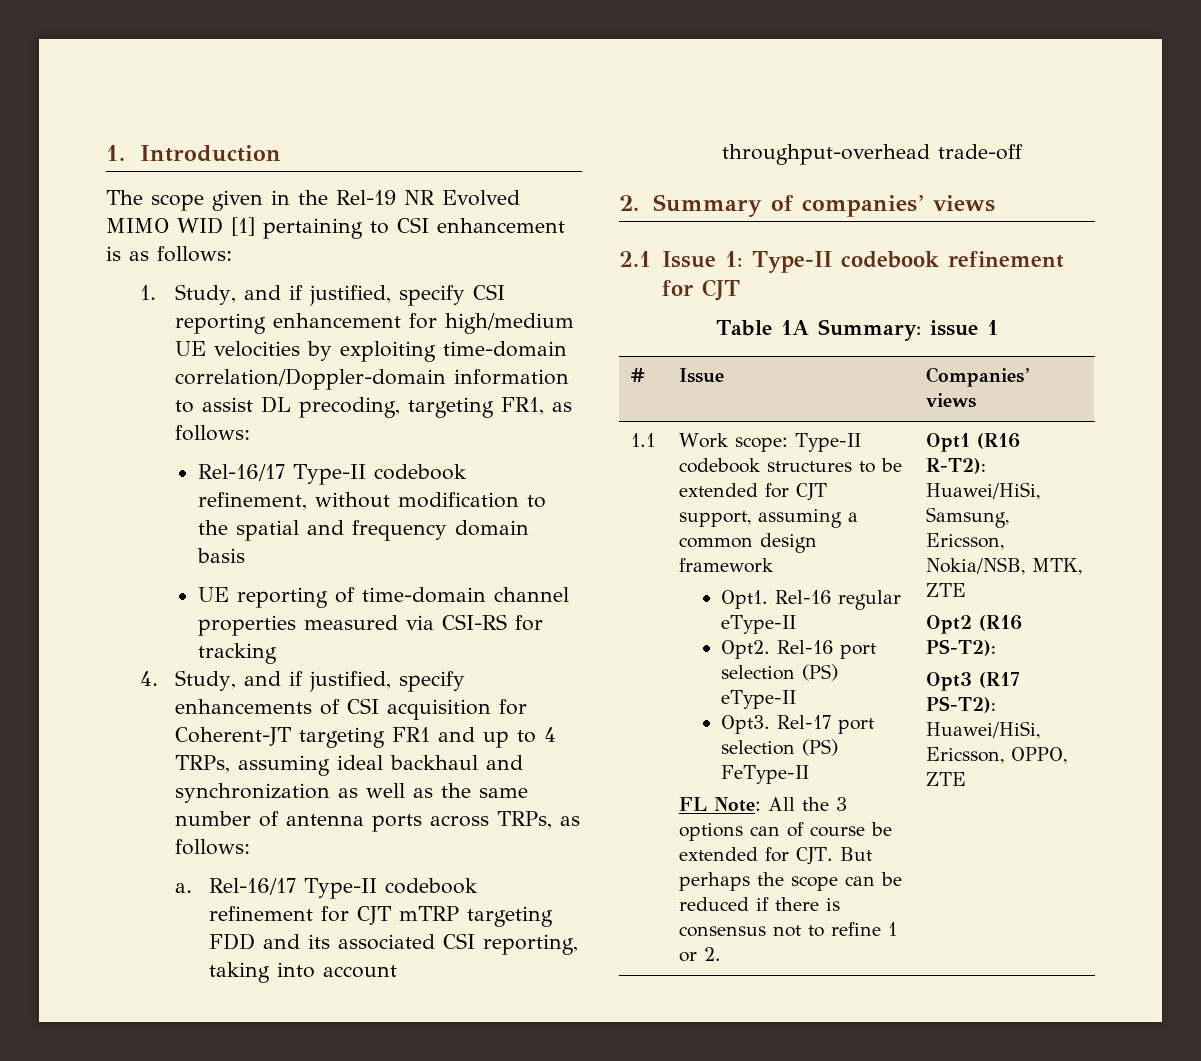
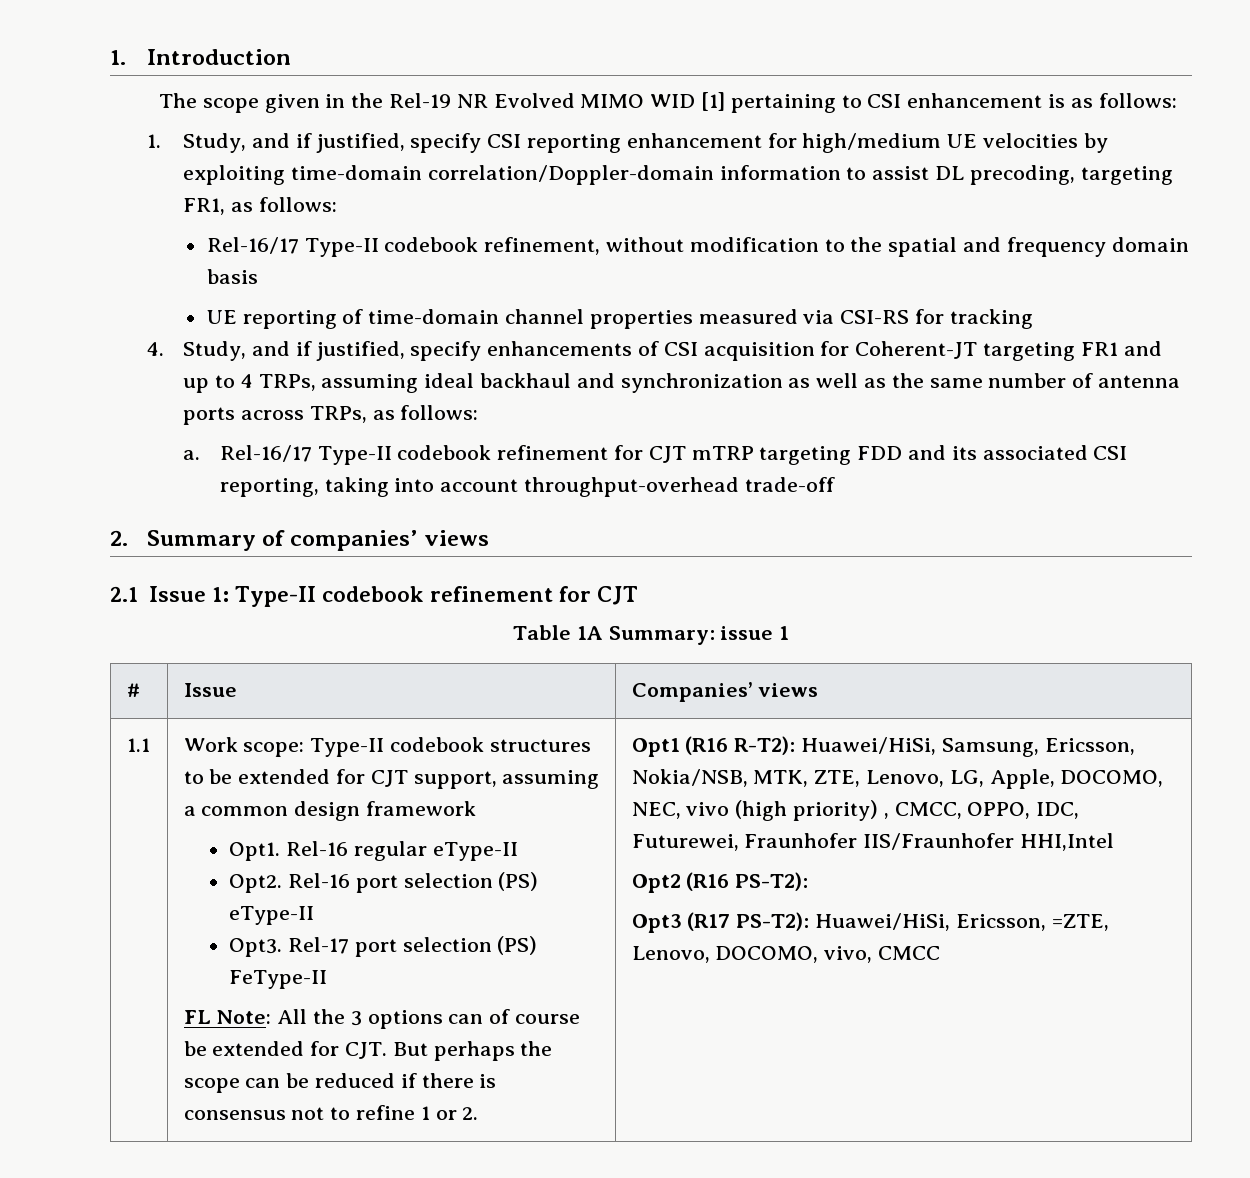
[925,583,966,597] ZTE -> [814,769,1164,789] [631,800,1080,821] [631,833,1114,851] ZTE, Lenovo, LG, Apple, DOCOMO, NEC, vivo (high priority) , CMCC, OPPO, IDC, Futurewei, Fraunhofer IIS/Fraunhofer HHI,Intel
[1010,747,1067,764] [925,772,966,786] OPPO, ZTE -> [1051,914,1109,931] [631,946,940,963] =ZTE, Lenovo, DOCOMO, vivo, CMCC

